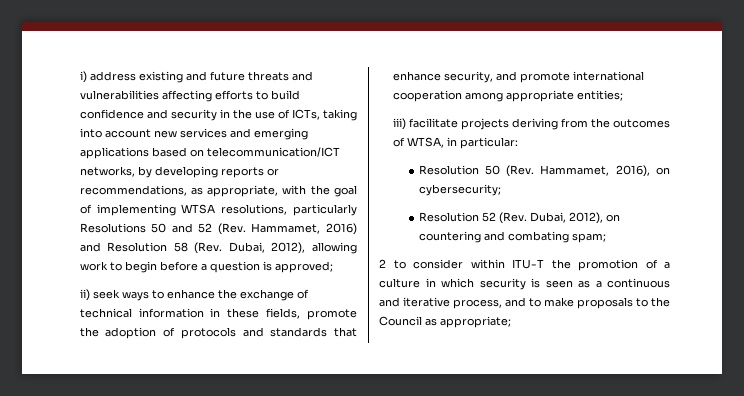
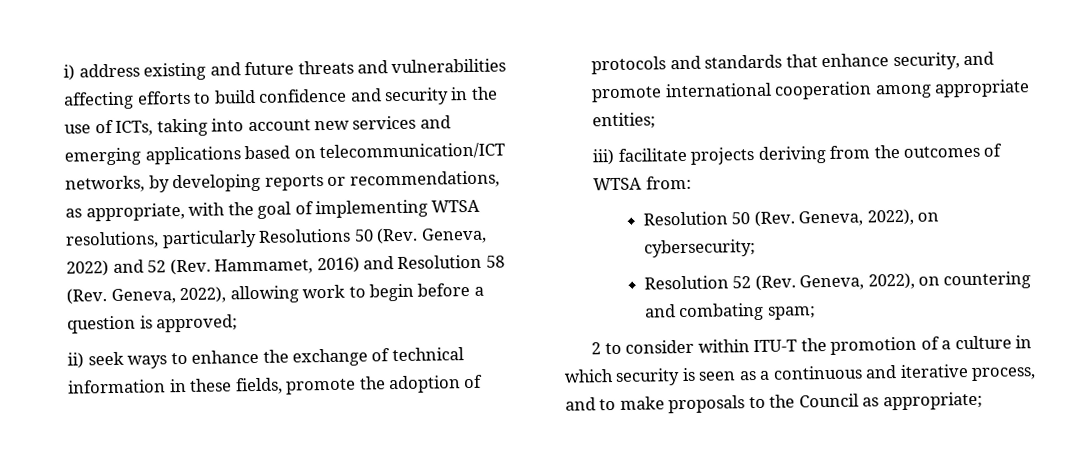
(167, 228) none -> [376,227,487,245] [66,260,110,277] (Rev. Geneva, 2022)
[228,242,306,254] Dubai, 2012), -> [110,286,227,305] Geneva, 2022),
[406,137,518,149] WTSA, in particular: -> [593,175,692,191] WTSA from:
[540,165,650,177] Hammamet, 2016), -> [798,208,914,227] Geneva, 2022),
[529,212,603,224] Dubai, 2012), -> [799,272,915,291] Geneva, 2022),

